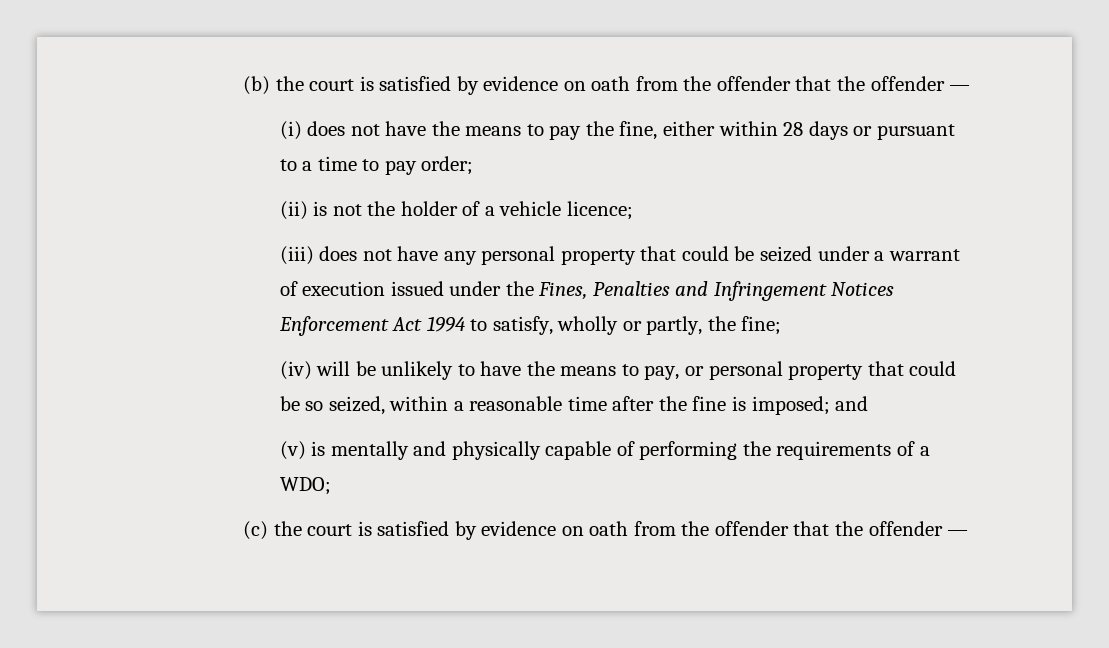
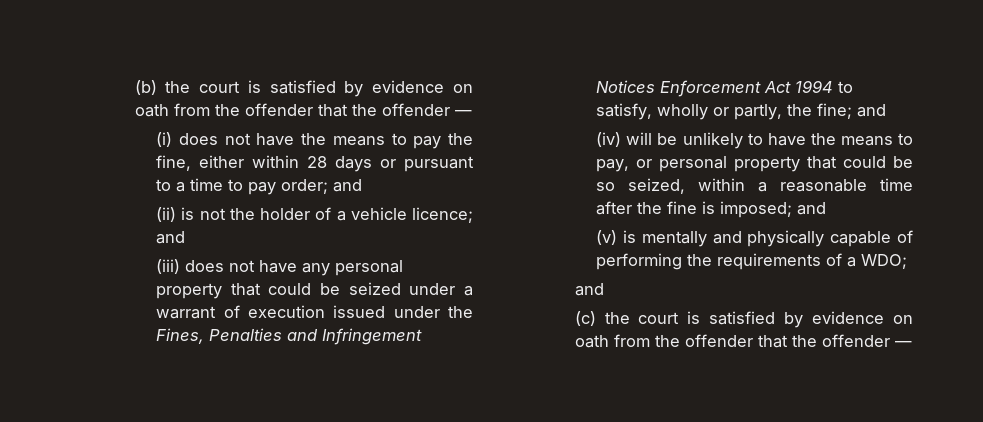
(474, 165) none -> [333,179,363,192] and
(633, 210) none -> [156,231,186,244] and
(782, 325) none -> [857,104,887,117] and
(331, 486) none -> [574,283,604,296] // and

